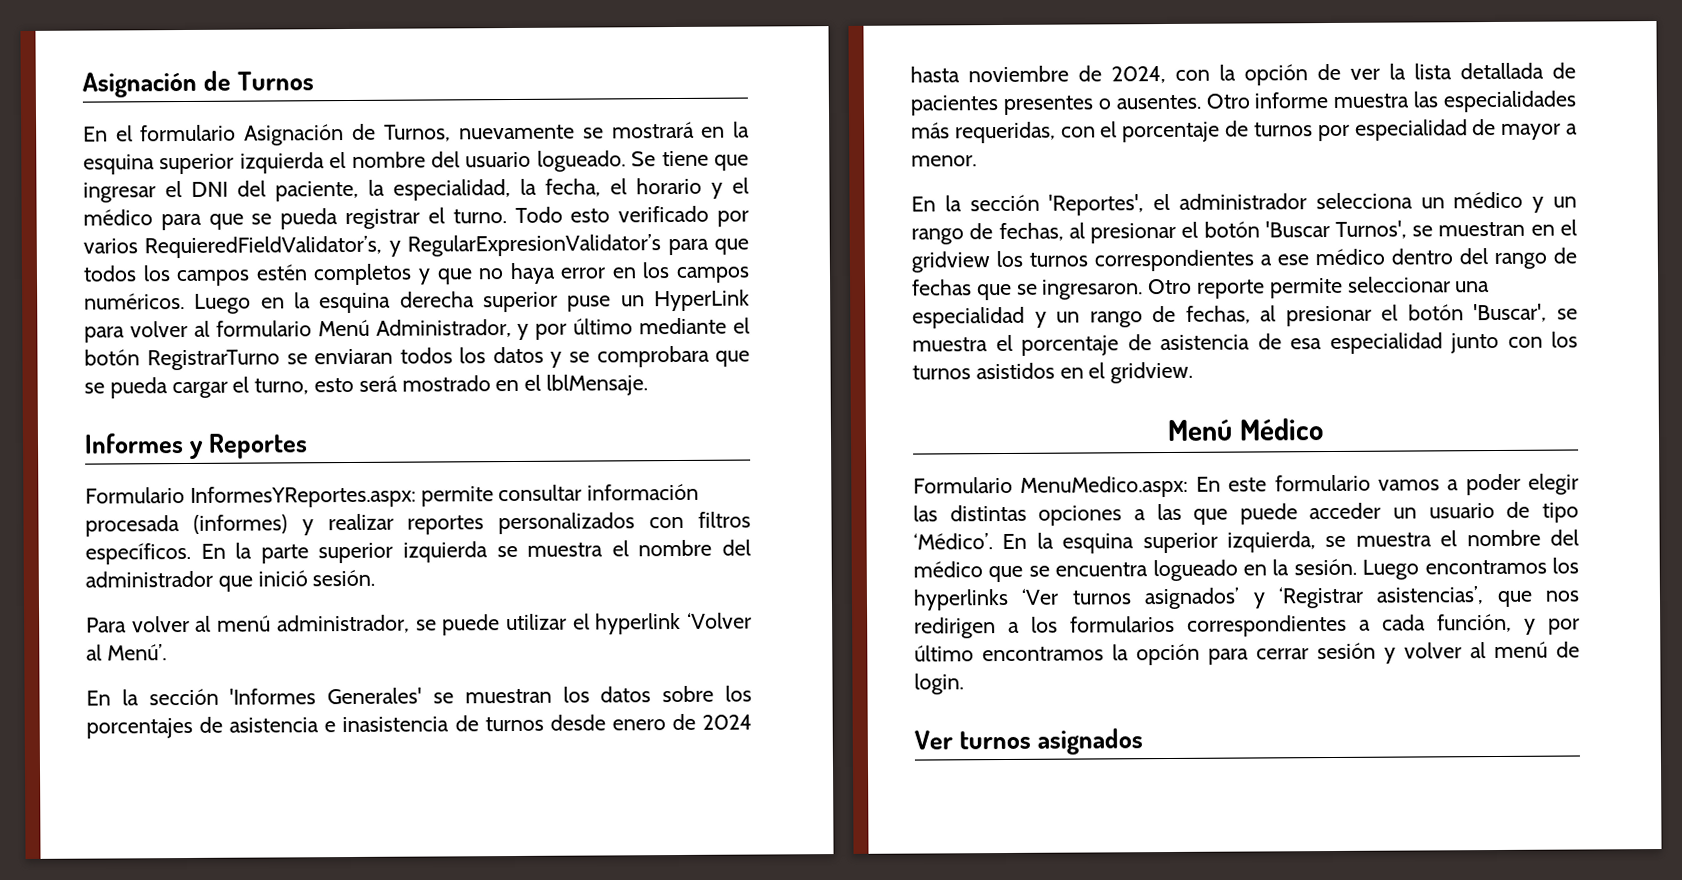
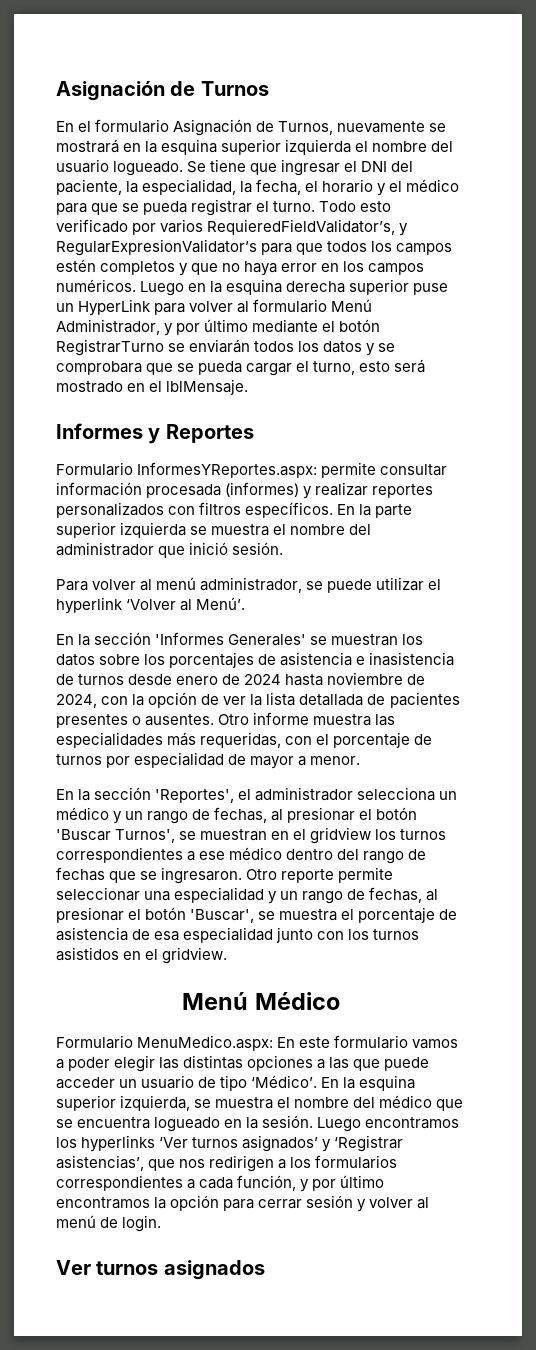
[314,348,394,365] enviaran -> [189,339,251,353] enviarán

